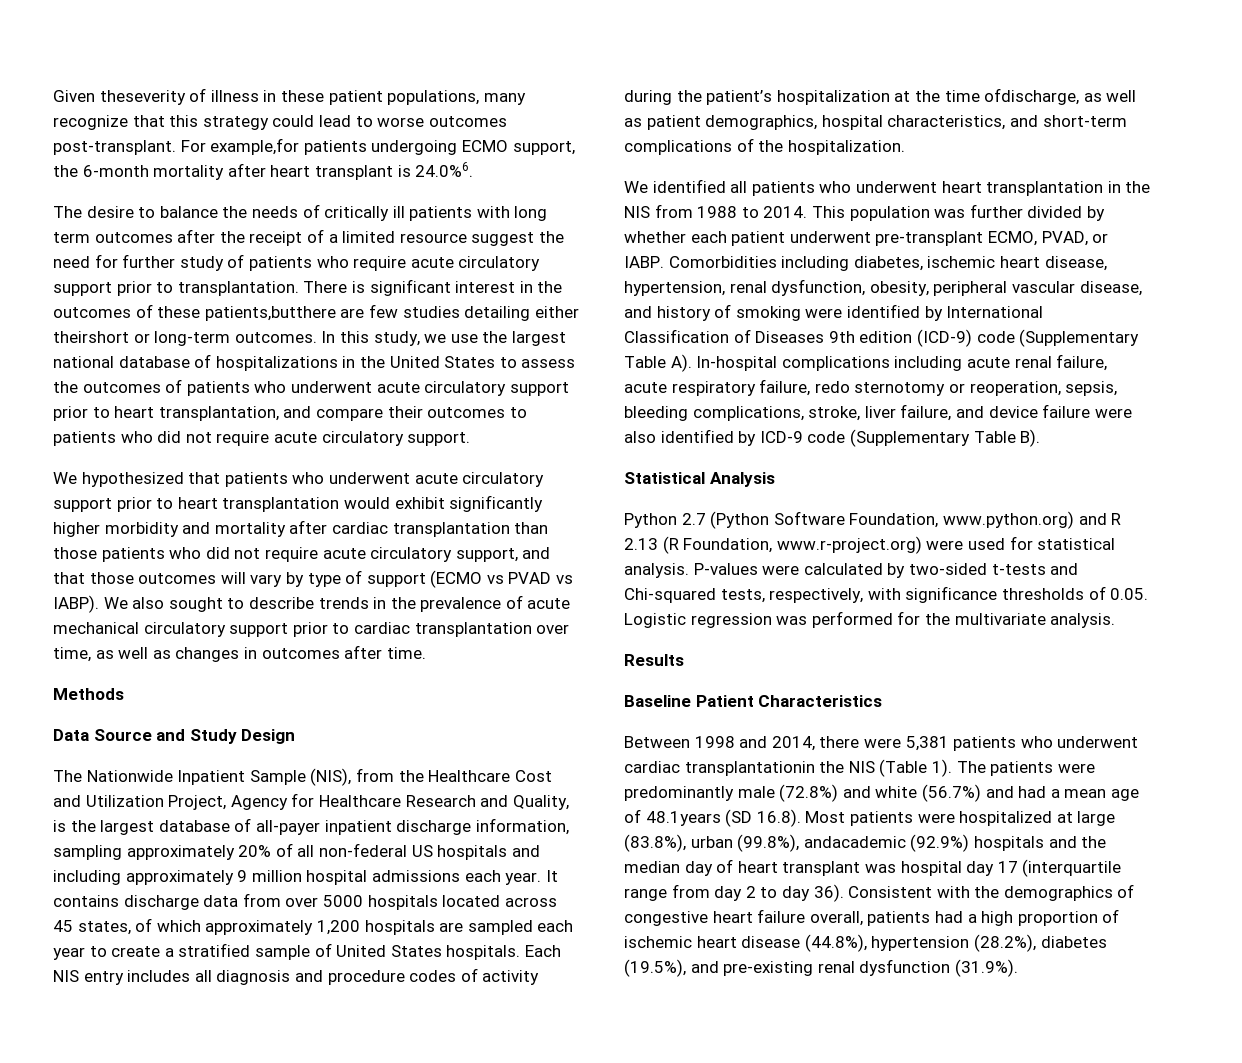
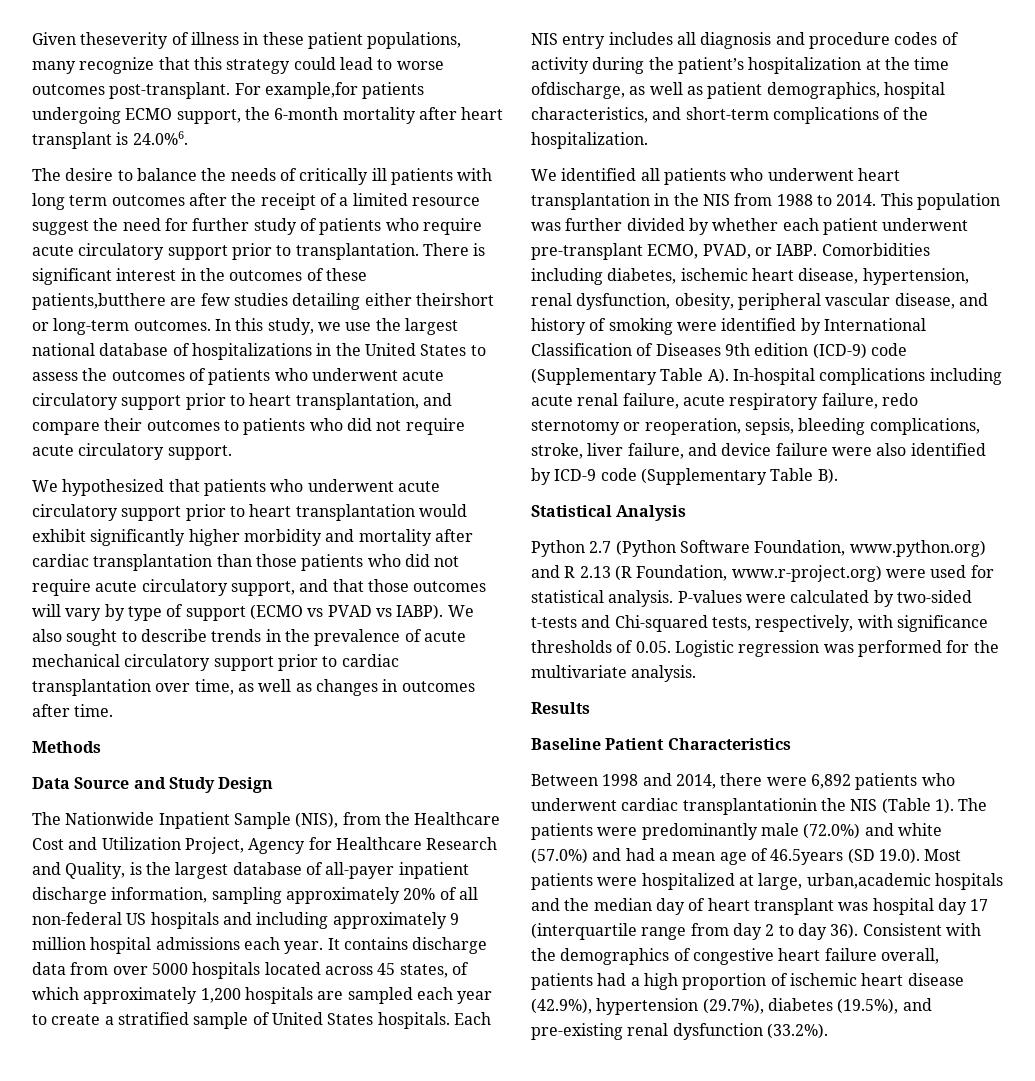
[905,736,949,751] 5,381 -> [810,774,851,789] 6,892
[779,784,839,802] (72.8%) -> [803,823,861,839] (72.0%)
[921,784,981,802] (56.7%) -> [531,848,588,864] (57.0%)
[645,809,801,827] 48.1years (SD 16.8). -> [770,848,920,865] 46.5years (SD 19.0).
[1077,811,1116,826] [624,834,970,852] large (83.8%), urban (99.8%), andacademic (92.9%) -> [758,873,931,890] large, urban,academic
[804,934,1036,952] (44.8%), hypertension (28.2%), -> [531,998,764,1015] (42.9%), hypertension (29.7%),
[954,959,1018,977] (31.9%). -> [766,1023,828,1039] (33.2%).

